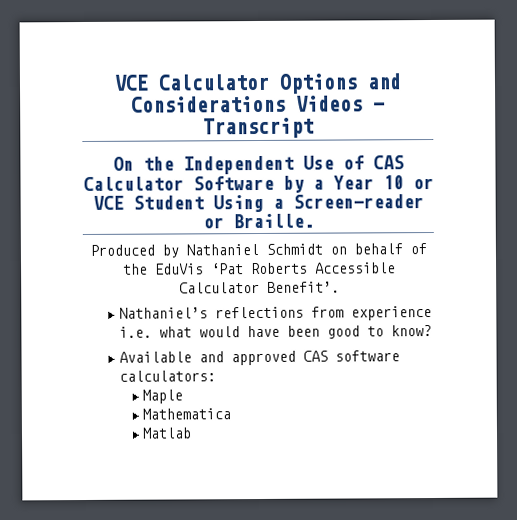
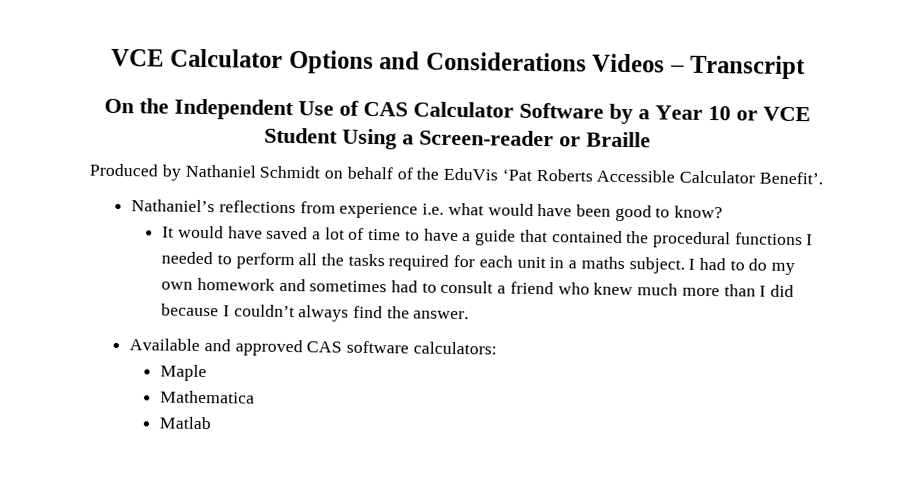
[232,213,314,229] Braille. -> [585,131,651,148] Braille
(433, 330) none -> [162,225,814,249] [161,251,796,276] [161,277,794,298] [161,303,470,322] // It would have saved a lot of time to have a guide that contained the procedural functions I needed to perform all the tasks required for each unit in a maths subject. I had to do my own homework and sometimes had to consult a friend who knew much more than I did because I couldn’t always find the answer.

